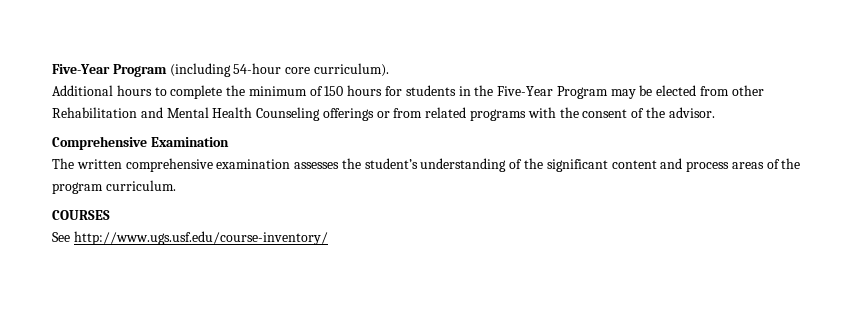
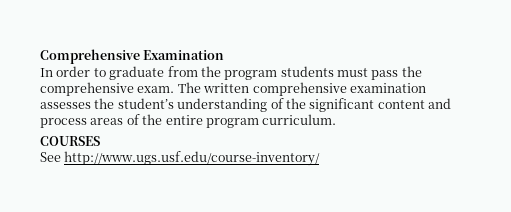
[52,63,389,77] [52,85,764,99] [52,107,715,121] [52,136,229,150] Five-Year Program (including 54-hour core curriculum). // Additional hours to complete the minimum of 150 hours for students in the Five-Year Program may be elected from other Rehabilitation and Mental Health Counseling offerings or from related programs with the consent of the advisor. // Comprehensive Examination // -> [40,49,225,64] [40,66,422,80] [40,82,175,96] Comprehensive Examination // In order to graduate from the program students must pass the comprehensive exam.
(801, 163) none -> [165,115,203,125] entire

